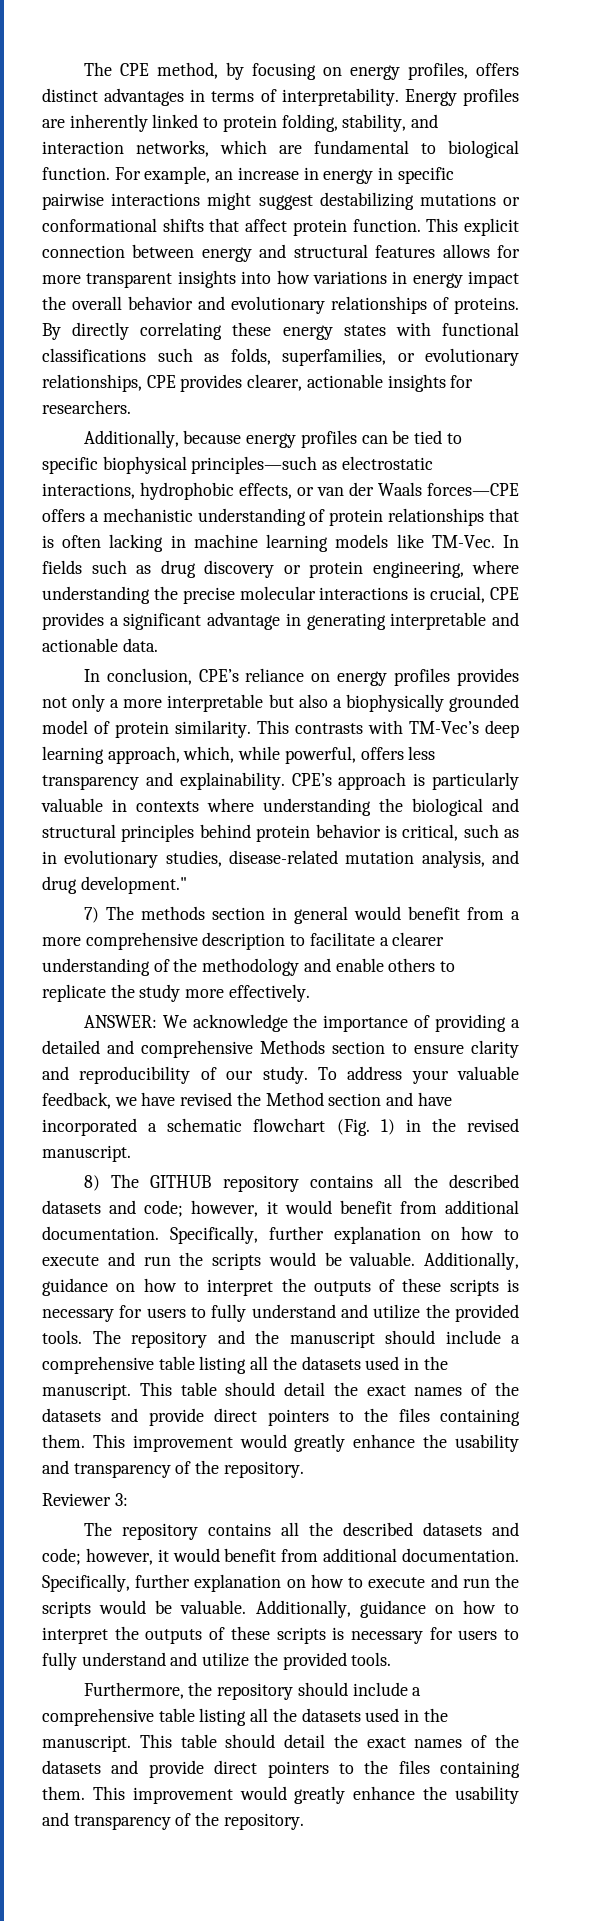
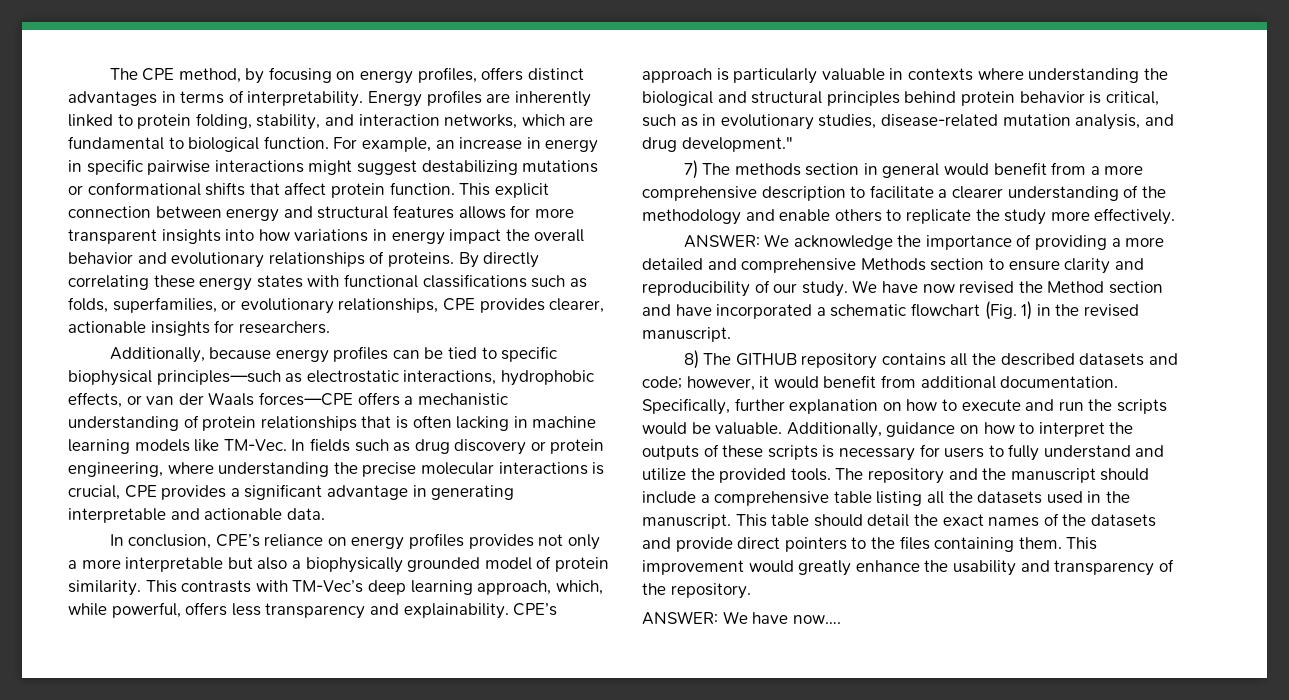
(520, 1023) none -> [1125,237,1165,247] more
[317,1066,519,1084] [42,1092,176,1109] To address your valuable feedback, we have -> [852,280,955,293] We have now
[42,1493,128,1506] [83,1522,519,1540] [42,1548,519,1565] [42,1574,519,1592] [42,1600,519,1618] [42,1626,519,1644] [42,1652,392,1670] [83,1682,422,1700] [42,1708,448,1726] [42,1734,519,1752] [42,1760,520,1778] [42,1786,519,1804] [42,1812,304,1830] Reviewer 3: // The repository contains all the described datasets and code; however, it would benefit from additional documentation. Specifically, further explanation on how to execute and run the scripts would be valuable. Additionally, guidance on how to interpret the outputs of these scripts is necessary for users to fully understand and utilize the provided tools. // Furthermore, the repository should include a comprehensive table listing all the datasets used in the manuscript. This table should detail the exact names of the datasets and provide direct pointers to the files containing them. This improvement would greatly enhance the usability and transparency of the repository. -> [642,611,841,625] ANSWER: We have now….

